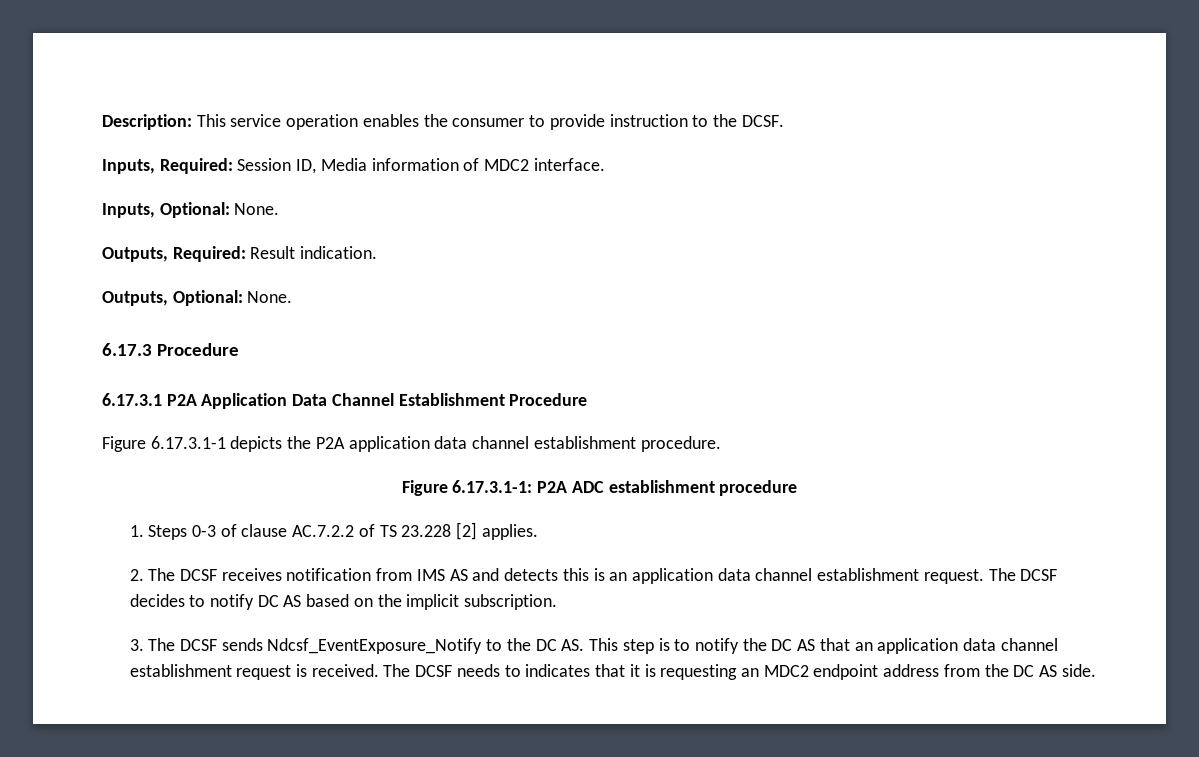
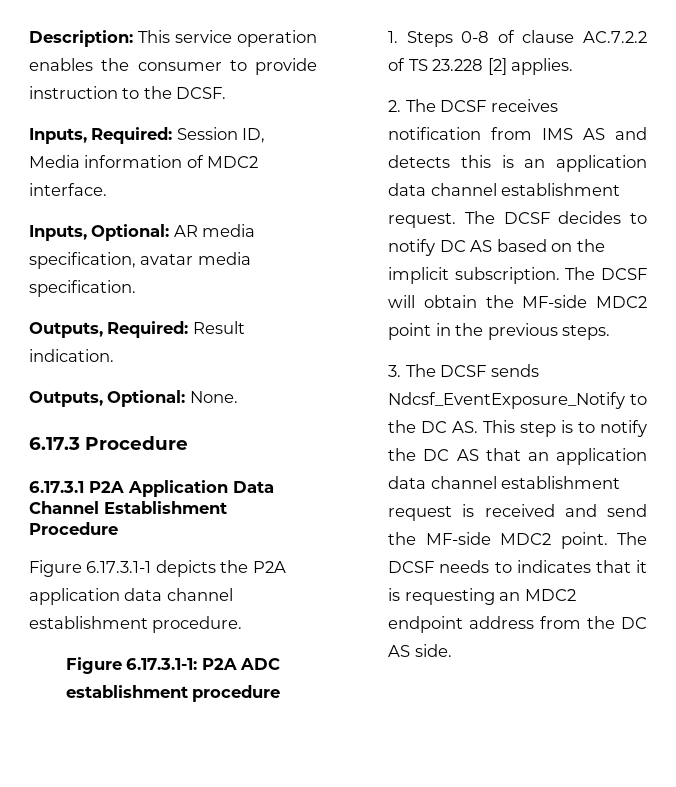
[234,203,280,215] None. -> [173,224,256,237] [29,252,251,269] [29,280,136,297] AR media specification, avatar media specification.
[192,525,217,537] 0-3 -> [461,31,490,43] 0-8
(558, 602) none -> [565,267,647,280] [388,295,647,308] [388,323,611,340] The DCSF will obtain the MF-side MDC2 point in the previous steps.
[311,664,379,677] received. -> [484,504,647,517] [388,532,608,549] received and send the MF-side MDC2 point.

